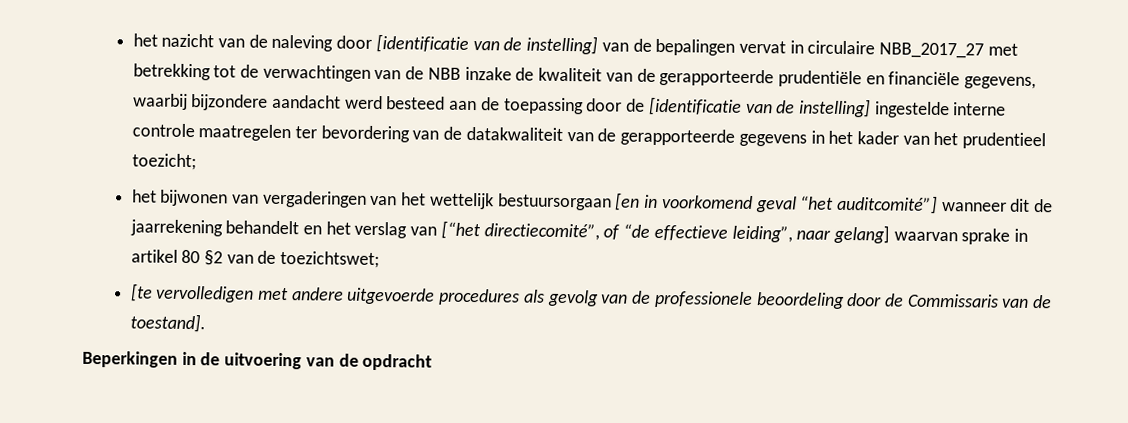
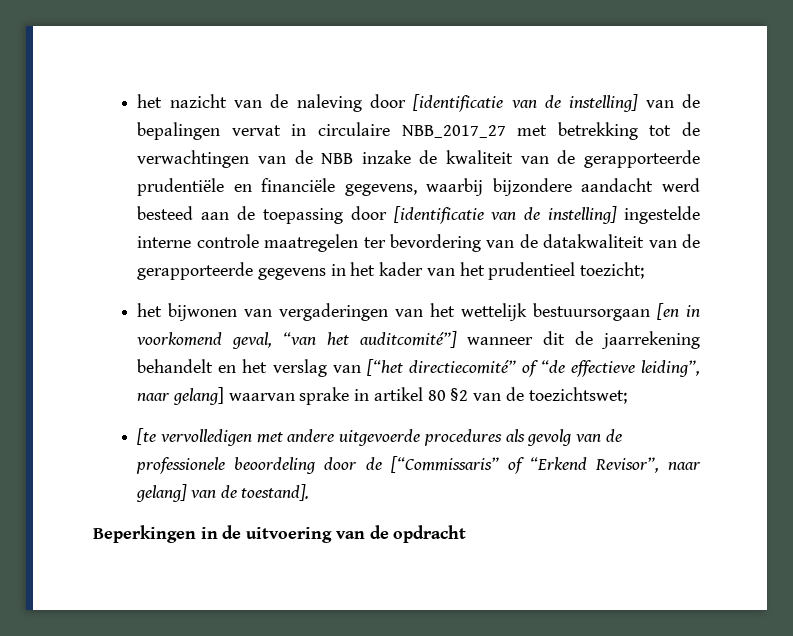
[626,98,646,112] de -> (387, 213) none
[755,195,835,213] geval “het -> [232,332,350,349] geval, “van het
[483,223,600,241] directiecomité”, -> [408,360,516,374] directiecomité”
[907,293,999,308] Commissaris -> [390,456,701,474] [136,484,188,502] [“Commissaris” of “Erkend Revisor”, naar gelang]

